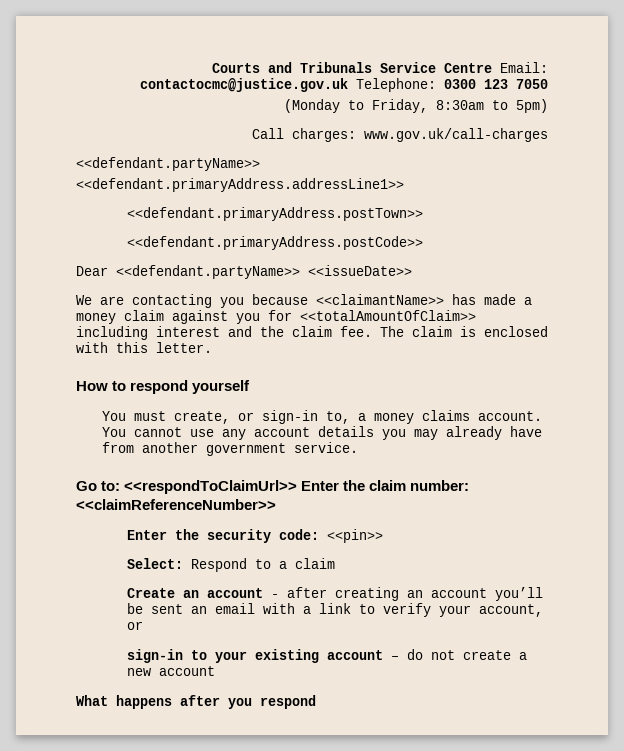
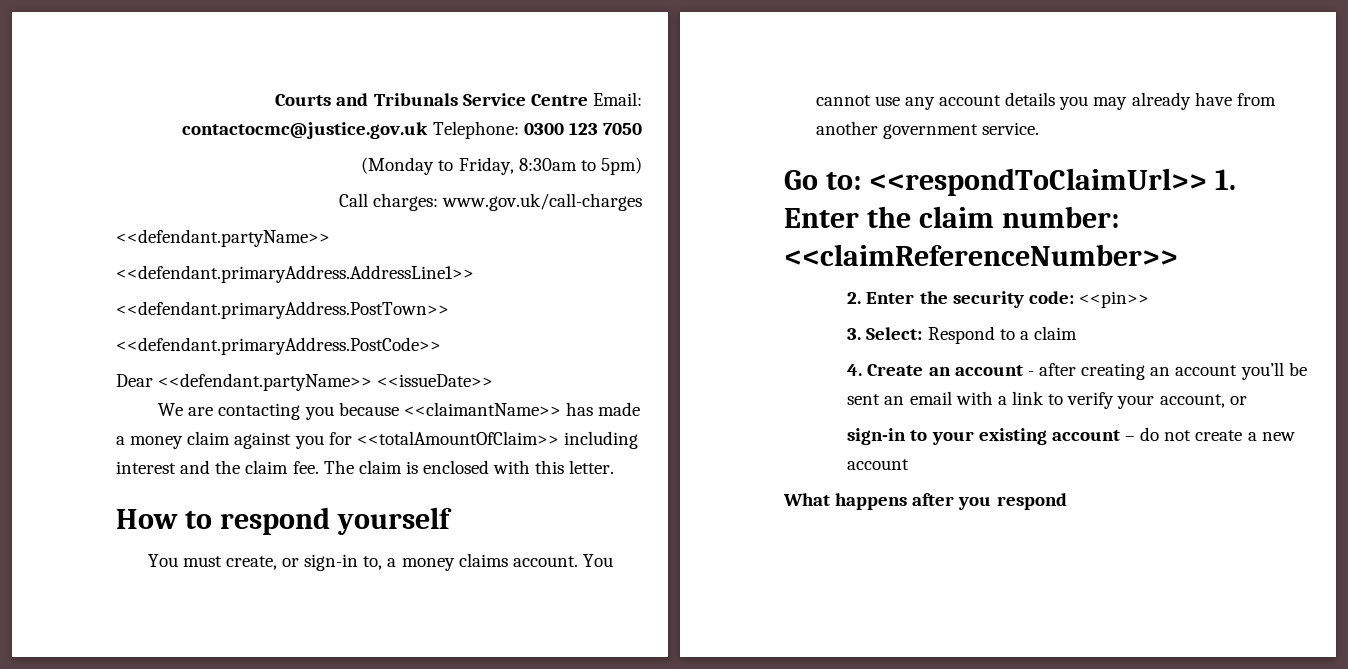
[76,178,404,192] [127,207,424,221] [127,236,424,250] <<defendant.primaryAddress.addressLine1>> // <<defendant.primaryAddress.postTown>> // <<defendant.primaryAddress.postCode>> -> [116,265,474,283] [116,301,449,319] [116,337,441,355] <<defendant.primaryAddress.AddressLine1>> // <<defendant.primaryAddress.PostTown>> // <<defendant.primaryAddress.PostCode>>
(298, 487) none -> [1214,169,1236,190] 1.
(276, 504) none -> [847,292,862,304] 2.
(384, 536) none -> [847,328,862,340] 3.
(336, 563) none -> [847,364,863,376] 4.

